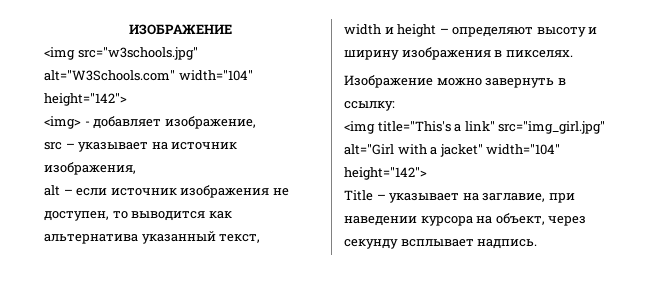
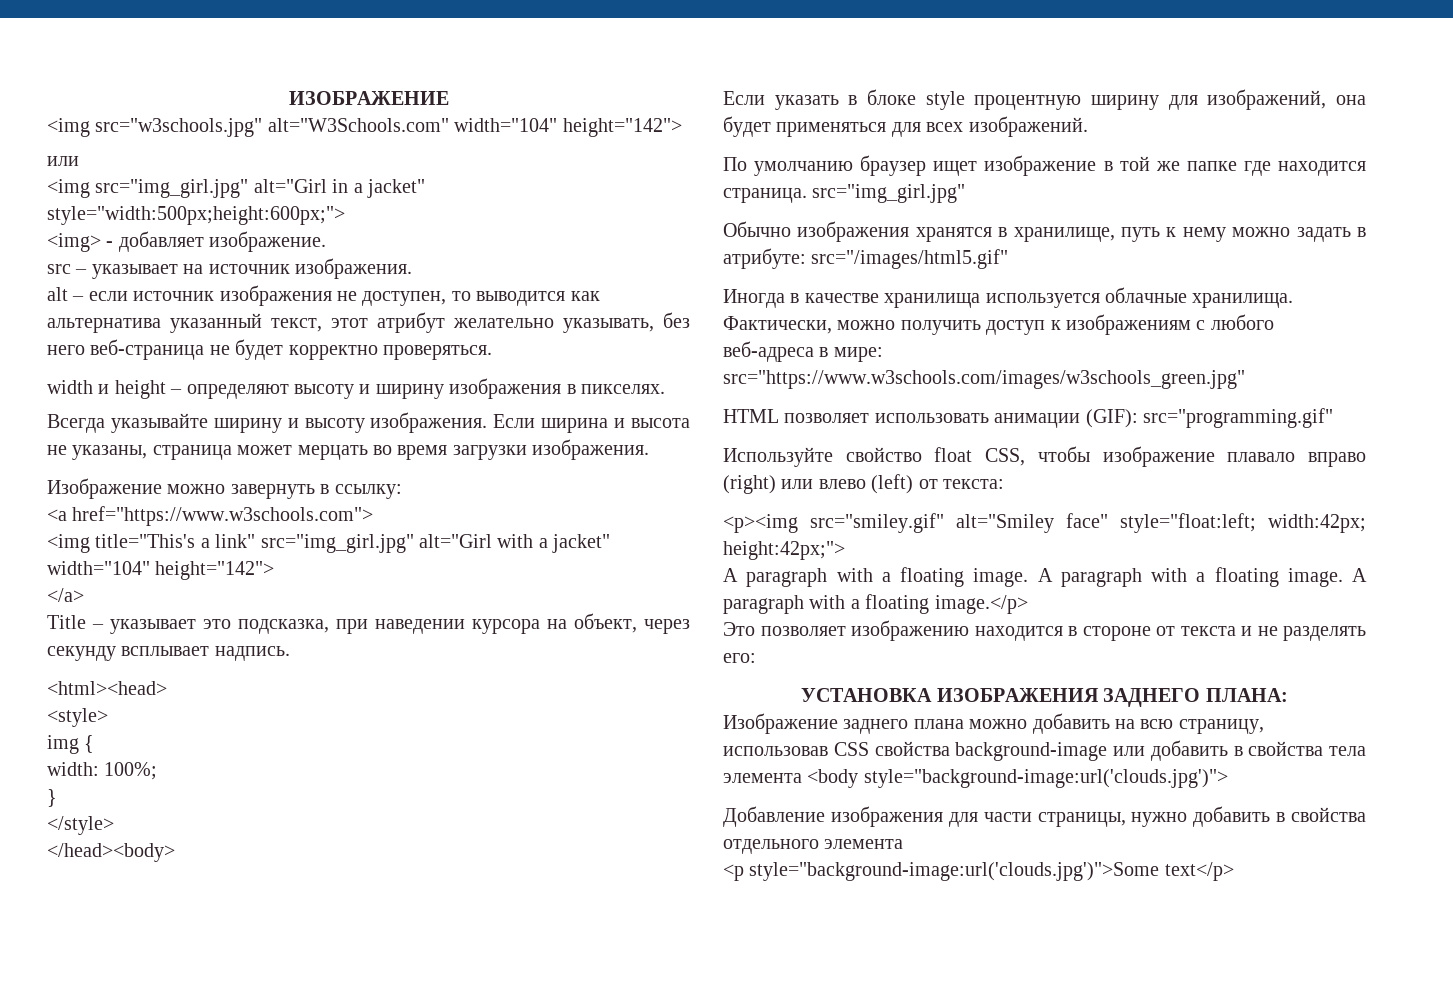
(127, 99) none -> [47,156,79,166] [47,179,425,198] [47,206,345,225] // или // <img src="img_girl.jpg" alt="Girl in a jacket" style="width:500px;height:600px;">
[164,116,256,129] изображение, -> [209,231,327,252] изображение.
[44,162,136,175] изображения, -> [295,258,412,279] изображения.
(261, 238) none -> [331,312,690,333] [47,339,492,360] этот атрибут желательно указывать, без него веб-страница не будет корректно проверяться.
(573, 54) none -> [47,412,691,433] [47,439,650,460] // Всегда указывайте ширину и высоту изображения. Если ширина и высота не указаны, страница может мерцать во время загрузки изображения.
(395, 106) none -> [47,506,374,526] // <a href="https://www.w3schools.com">
(427, 173) none -> [47,588,84,602] // </a>
[462,193,546,202] на заглавие, -> [203,619,329,634] это подсказка,
(538, 244) none -> [47,681,167,695] [47,708,108,727] [47,735,95,754] [47,762,158,780] [47,789,57,807] [47,816,114,835] [47,843,175,862] [723,89,1366,110] [723,116,1088,137] [723,155,1366,176] [723,184,966,203] [723,221,1366,242] [723,248,1009,269] [723,287,1294,308] [723,314,1274,335] [723,341,883,362] [723,370,1245,389] [723,408,1333,428] [723,446,1366,467] [723,474,1004,494] [723,513,1366,533] [723,541,845,560] [723,567,1367,587] [723,594,1028,614] [723,620,1366,641] [723,653,756,663] [801,688,1288,707] [723,713,1264,734] [723,740,1366,761] [723,769,1228,788] [723,806,1366,827] [723,839,904,854] [723,862,1234,881] // <html><head> // <style> // img { // width: 100%; // } // </style> // </head><body> // Если указать в блоке style процентную ширину для изображений, она будет применяться для всех изображений. // По умолчанию браузер ищет изображение в той же папке где находится страница. src="img_girl.jpg" // Обычно изображения хранятся в хранилище, путь к нему можно задать в атрибуте: src="/images/html5.gif" // Иногда в качестве хранилища используется облачные хранилища. Фактически, можно получить доступ к изображениям с любого веб-адреса в мире: src="https://www.w3schools.com/images/w3schools_green.jpg" // HTML позволяет использовать анимации (GIF): src="programming.gif" // Используйте свойство float CSS, чтобы изображение плавало вправо (right) или влево (left) от текста: // <p><img src="smiley.gif" alt="Smiley face" style="float:left; width:42px; height:42px;"> // A paragraph with a floating image. A paragraph with a floating image. A paragraph with a floating image.</p> // Это позволяет изображению находится в стороне от текста и не разделять его: // УСТАНОВКА ИЗОБРАЖЕНИЯ ЗАДНЕГО ПЛАНА: // Изображение заднего плана можно добавить на всю страницу, использовав CSS свойства background-image или добавить в свойства тела элемента <body style="background-image:url('clouds.jpg')"> // Добавление изображения для части страницы, нужно добавить в свойства отдельного элемента // <p style="background-image:url('clouds.jpg')">Some text</p>

